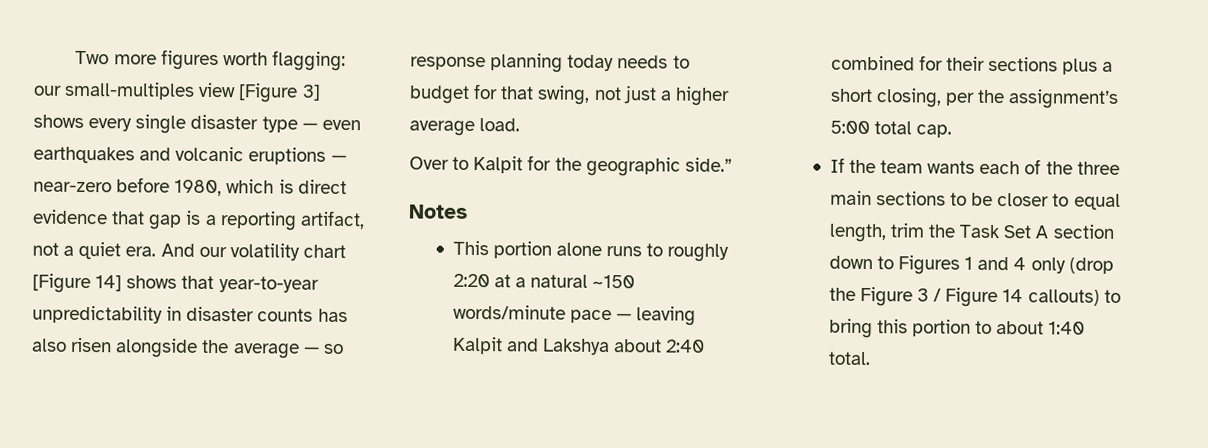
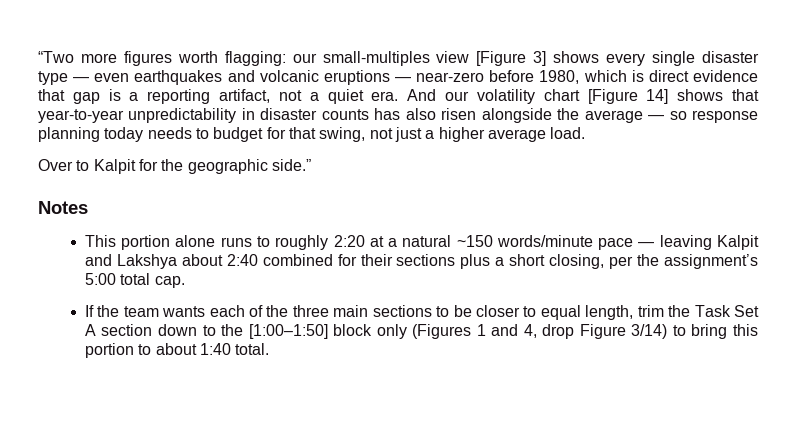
[75,50,110,65] Two -> [38,51,74,63] “Two
[898,255,1114,275] [828,286,1100,308] Figures 1 and 4 only (drop the Figure 3 / Figure 14 callouts) -> [221,324,668,339] the [1:00–1:50] block only (Figures 1 and 4, drop Figure 3/14)

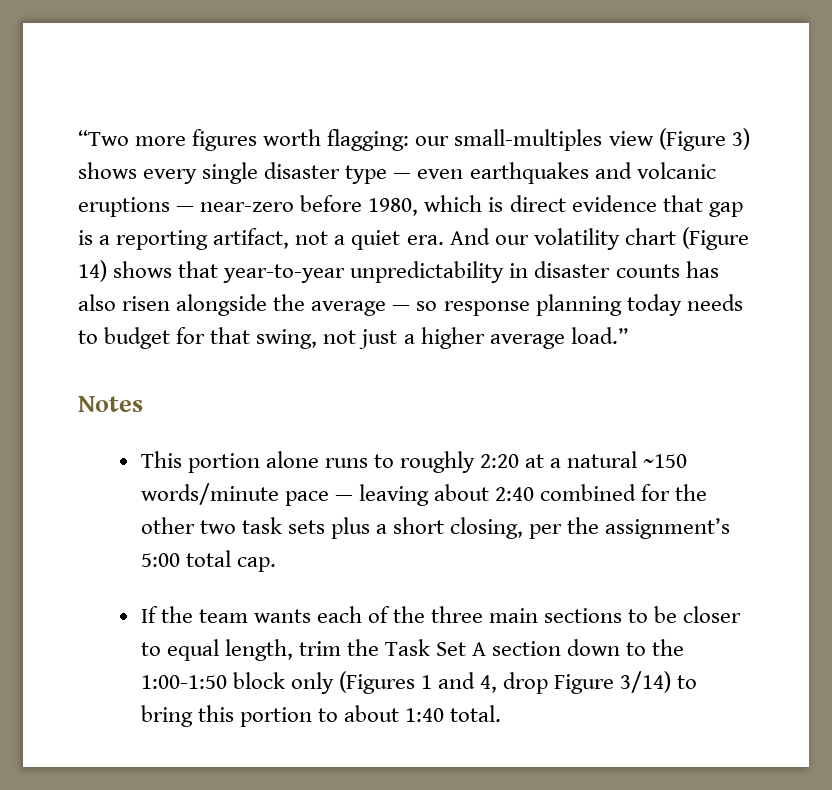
[476,51,547,66] [Figure 3] -> [658,128,750,151] (Figure 3)
[587,89,669,104] [Figure 14] -> [681,227,749,250] [78,260,107,282] (Figure 14)
[550,127,586,139] [38,159,311,174] load. // Over to Kalpit for the geographic side.” -> [570,327,628,344] load.”
[717,235,760,250] [84,254,177,269] Kalpit and Lakshya -> (429, 495) none
[360,254,456,266] their sections -> [675,484,708,501] [140,517,325,534] the other two task sets
[248,324,328,339] [1:00–1:50] -> [140,675,227,689] 1:00-1:50

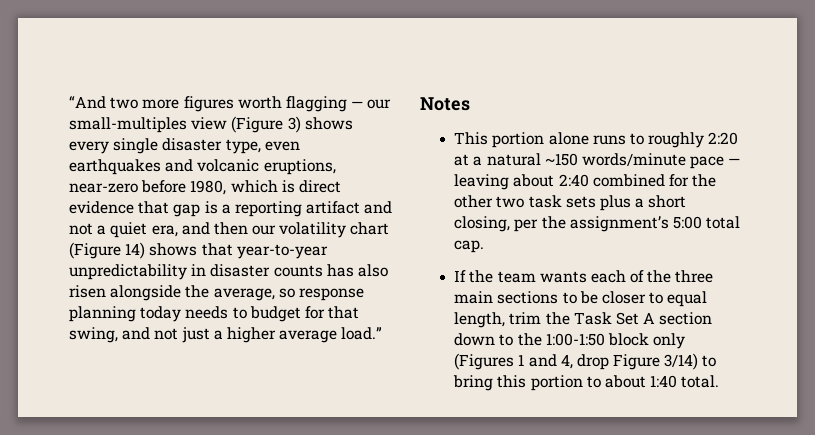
[78,130,129,146] “Two -> [69,96,139,109] “And two
[327,129,410,151] flagging: -> [285,96,364,112] flagging —
[345,165,412,184] type — -> [225,139,261,154] type,
[78,197,195,217] eruptions — -> [263,159,336,175] eruptions,
[213,228,290,249] artifact, -> [306,201,393,214] artifact and
[406,228,490,245] era. And -> [151,222,248,237] era, and then
[311,301,411,316] average — -> [213,288,275,301] average,
(318, 339) none -> [122,327,151,340] and

